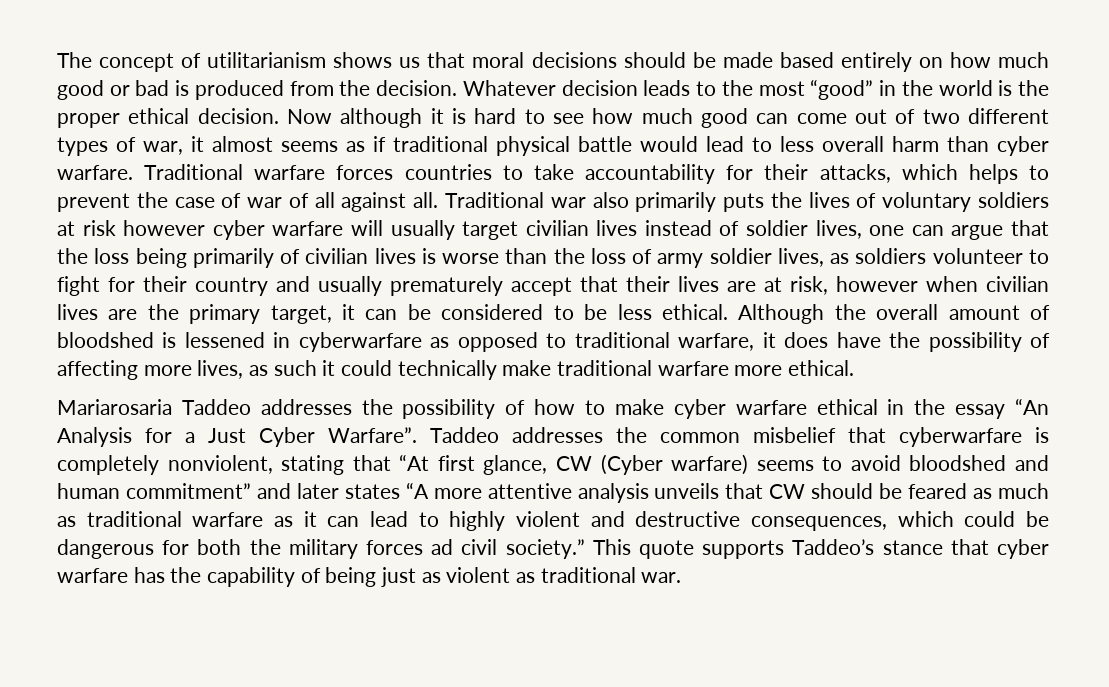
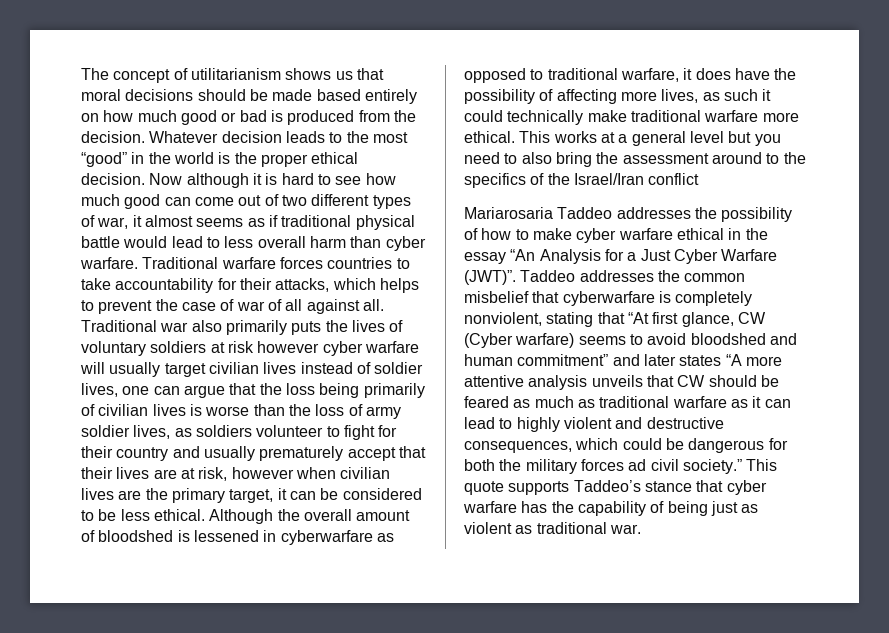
(855, 368) none -> [519,131,781,146] [464,152,806,167] [464,173,700,188] This works at a general level but you need to also bring the assessment around to the specifics of the Israel/Iran conflict
[328,427,417,443] Warfare”. -> [721,249,778,261] [464,270,516,285] Warfare (JWT)”.

